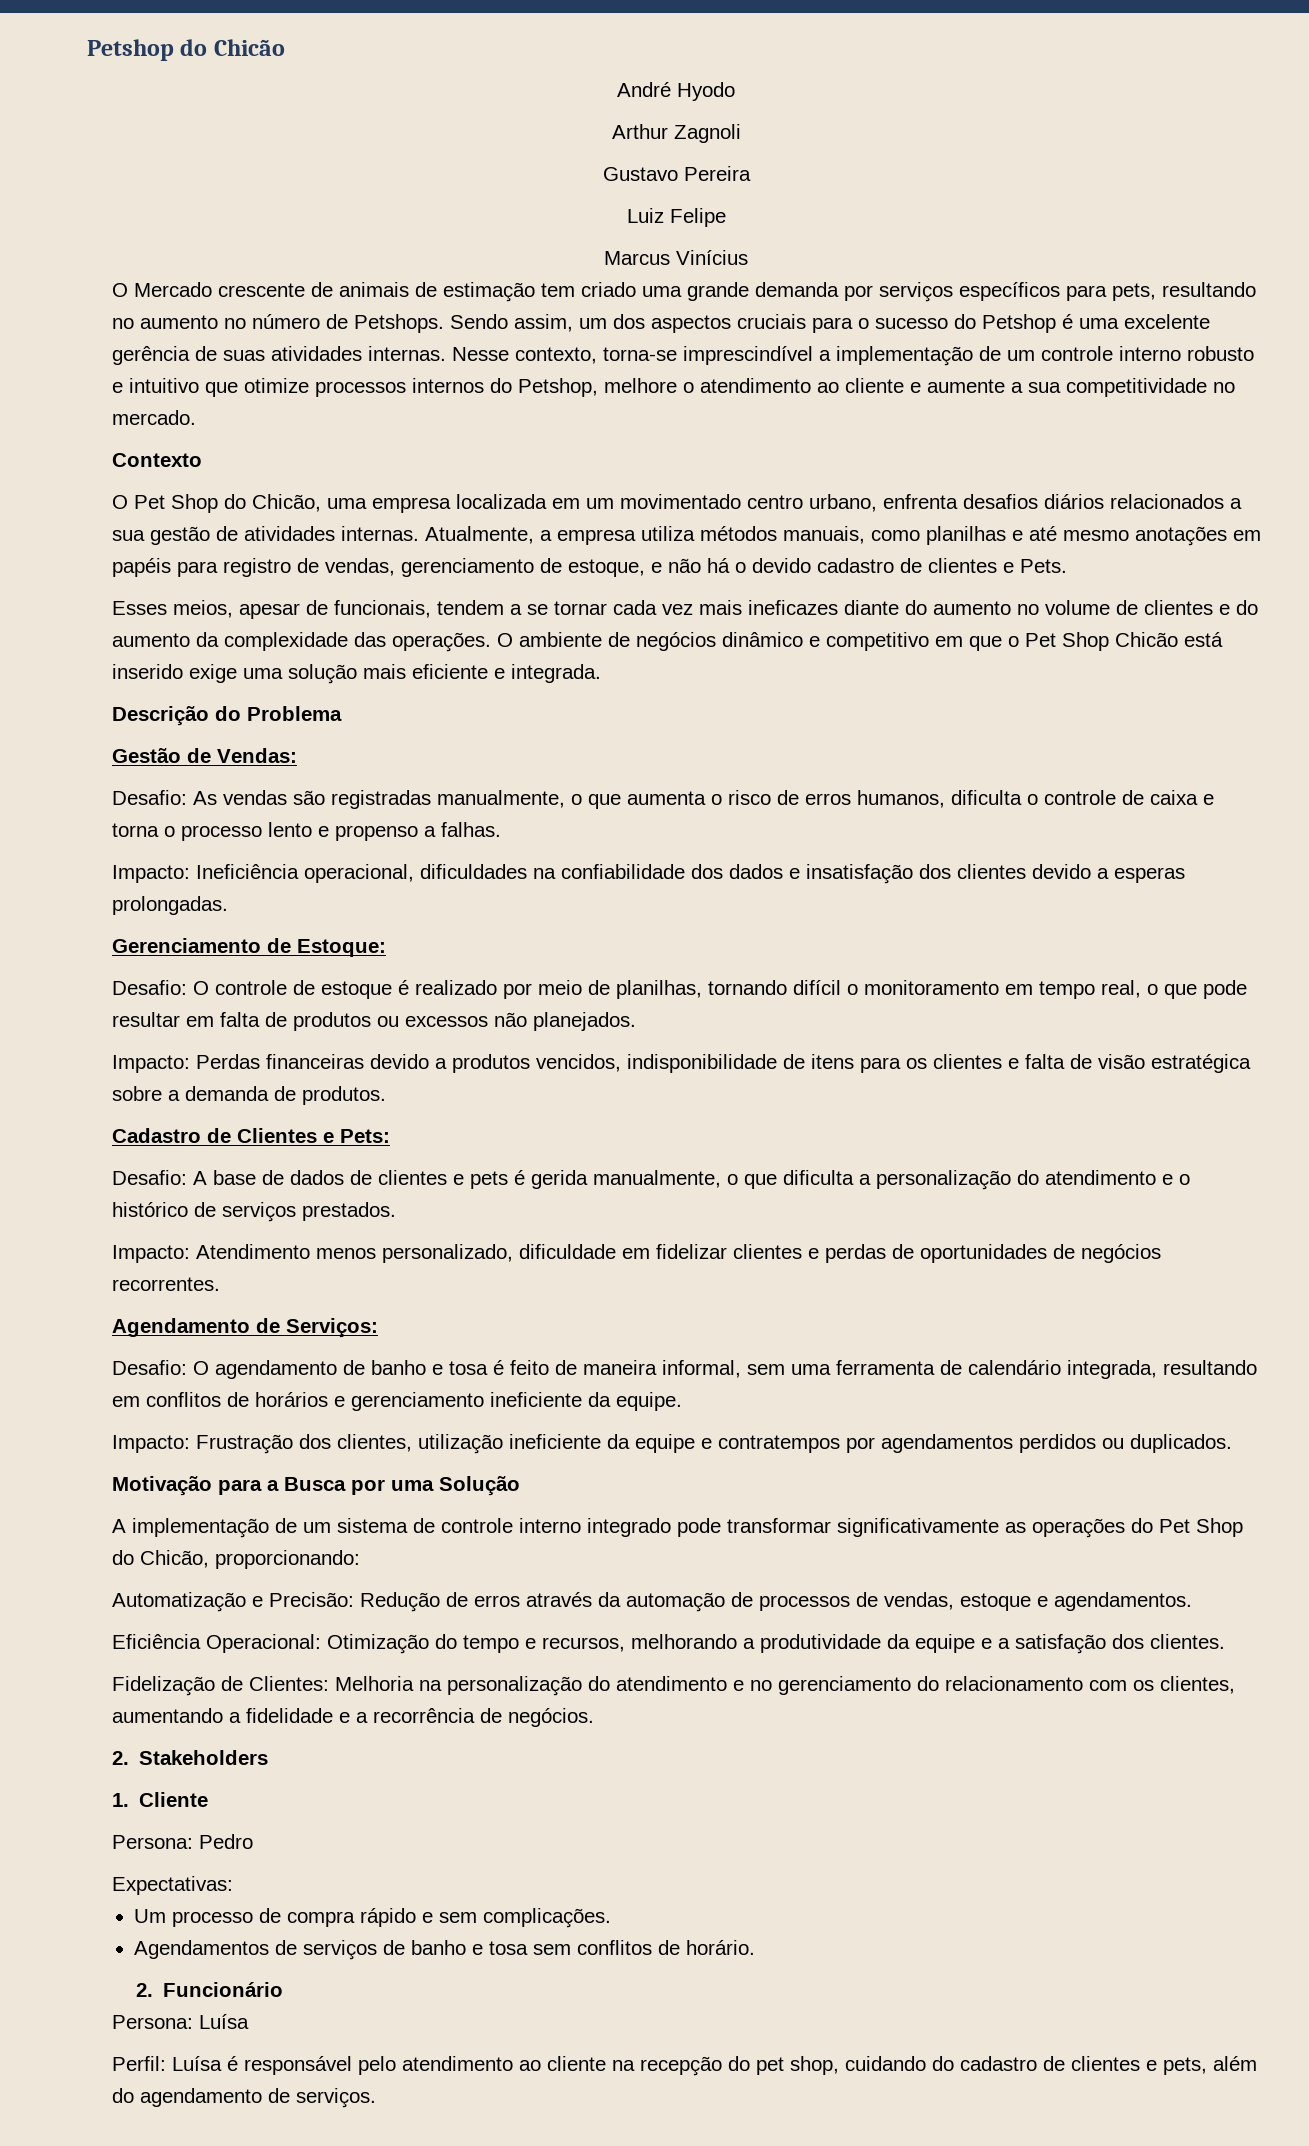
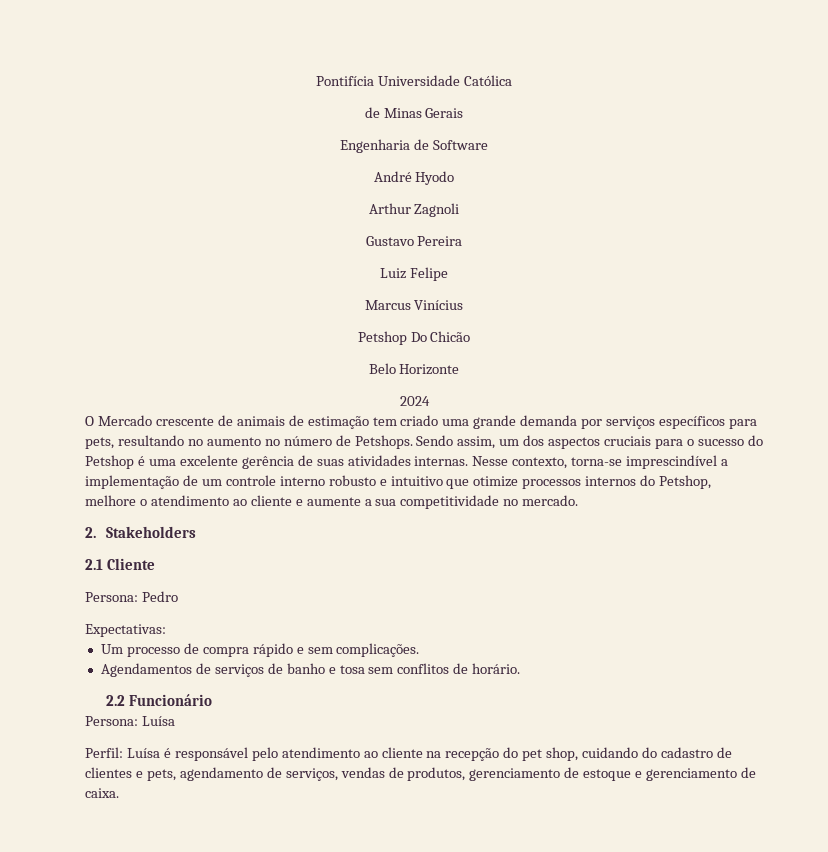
[87,39,285,61] Petshop do Chicão -> [316,75,512,86] [364,107,464,118] [340,139,488,153] Pontifícia Universidade Católica // de Minas Gerais // Engenharia de Software
(748, 257) none -> [357,331,471,345] [368,363,460,375] [399,396,430,406] // Petshop Do Chicão // Belo Horizonte // 2024
[111,453,202,467] [111,494,1242,513] [111,526,1261,546] [111,558,1067,577] [111,600,1258,619] [111,632,1223,652] [111,664,601,684] [111,706,342,726] [111,748,297,763] [111,790,1214,809] [111,822,501,841] [111,864,1185,884] [111,896,228,915] [111,938,386,957] [111,980,1247,999] [111,1012,636,1031] [111,1054,1251,1073] [111,1086,386,1105] [111,1128,390,1143] [111,1170,1190,1190] [111,1202,396,1222] [111,1244,1161,1263] [111,1277,220,1291] [111,1318,378,1338] [111,1360,1257,1379] [111,1392,682,1411] [111,1434,1232,1454] [111,1476,520,1496] [111,1518,1243,1538] [111,1550,360,1569] [111,1592,1192,1612] [111,1634,1225,1654] [111,1676,1235,1696] [111,1708,594,1727] // Contexto // O Pet Shop do Chicão, uma empresa localizada em um movimentado centro urbano, enfrenta desafios diários relacionados a sua gestão de atividades internas. Atualmente, a empresa utiliza métodos manuais, como planilhas e até mesmo anotações em papéis para registro de vendas, gerenciamento de estoque, e não há o devido cadastro de clientes e Pets. // Esses meios, apesar de funcionais, tendem a se tornar cada vez mais ineficazes diante do aumento no volume de clientes e do aumento da complexidade das operações. O ambiente de negócios dinâmico e competitivo em que o Pet Shop Chicão está inserido exige uma solução mais eficiente e integrada. // Descrição do Problema // Gestão de Vendas: // Desafio: As vendas são registradas manualmente, o que aumenta o risco de erros humanos, dificulta o controle de caixa e torna o processo lento e propenso a falhas. // Impacto: Ineficiência operacional, dificuldades na confiabilidade dos dados e insatisfação dos clientes devido a esperas prolongadas. // Gerenciamento de Estoque: // Desafio: O controle de estoque é realizado por meio de planilhas, tornando difícil o monitoramento em tempo real, o que pode resultar em falta de produtos ou excessos não planejados. // Impacto: Perdas financeiras devido a produtos vencidos, indisponibilidade de itens para os clientes e falta de visão estratégica sobre a demanda de produtos. // Cadastro de Clientes e Pets: // Desafio: A base de dados de clientes e pets é gerida manualmente, o que dificulta a personalização do atendimento e o histórico de serviços prestados. // Impacto: Atendimento menos personalizado, dificuldade em fidelizar clientes e perdas de oportunidades de negócios recorrentes. // Agendamento de Serviços: // Desafio: O agendamento de banho e tosa é feito de maneira informal, sem uma ferramenta de calendário integrada, resultando em conflitos de horários e gerenciamento ineficiente da equipe. // Impacto: Frustração dos clientes, utilização ineficiente da equipe e contratempos por agendamentos perdidos ou duplicados. // Motivação para a Busca por uma Solução // A implementação de um sistema de controle interno integrado pode transformar significativamente as operações do Pet Shop do Chicão, proporcionando: // Automatização e Precisão: Redução de erros através da automação de processos de vendas, estoque e agendamentos. // Eficiência Operacional: Otimização do tempo e recursos, melhorando a produtividade da equipe e a satisfação dos clientes. // Fidelização de Clientes: Melhoria na personalização do atendimento e no gerenciamento do relacionamento com os clientes, aumentando a fidelidade e a recorrência de negócios. -> (579, 500) none
[111,1793,129,1807] 1. -> [85,559,104,570] 2.1
[136,1983,154,1997] 2. -> [106,695,126,706] 2.2
[1212,2056,1257,2071] [111,2088,376,2108] além do agendamento de serviços. -> [179,767,756,781] [85,788,120,798] agendamento de serviços, vendas de produtos, gerenciamento de estoque e gerenciamento de caixa.

